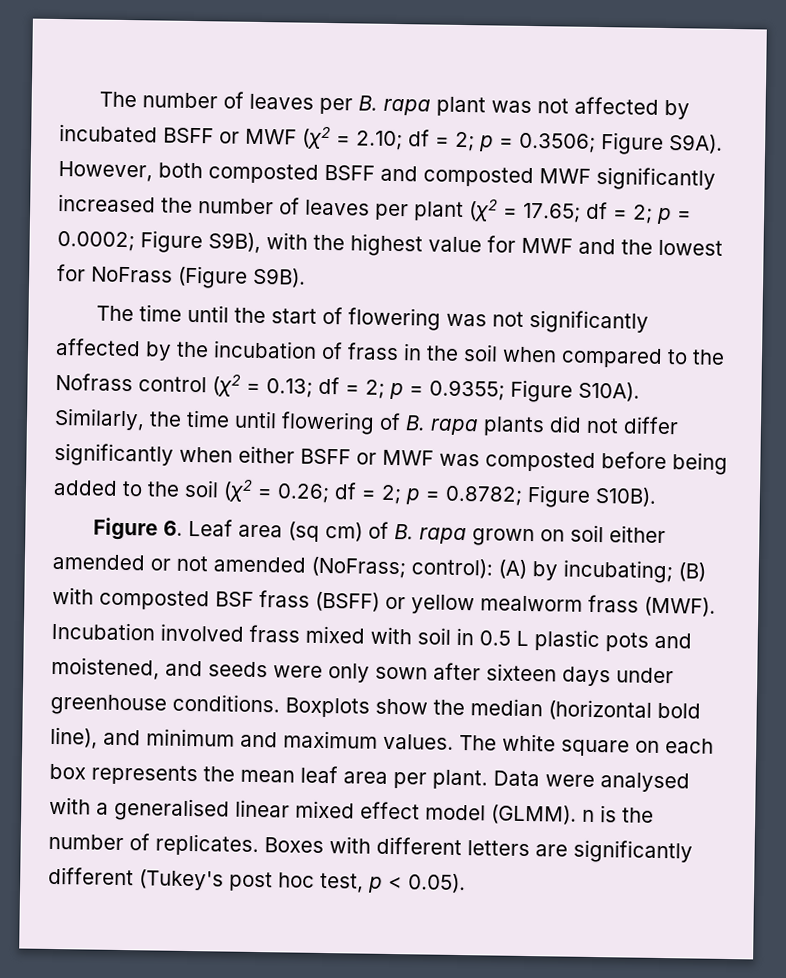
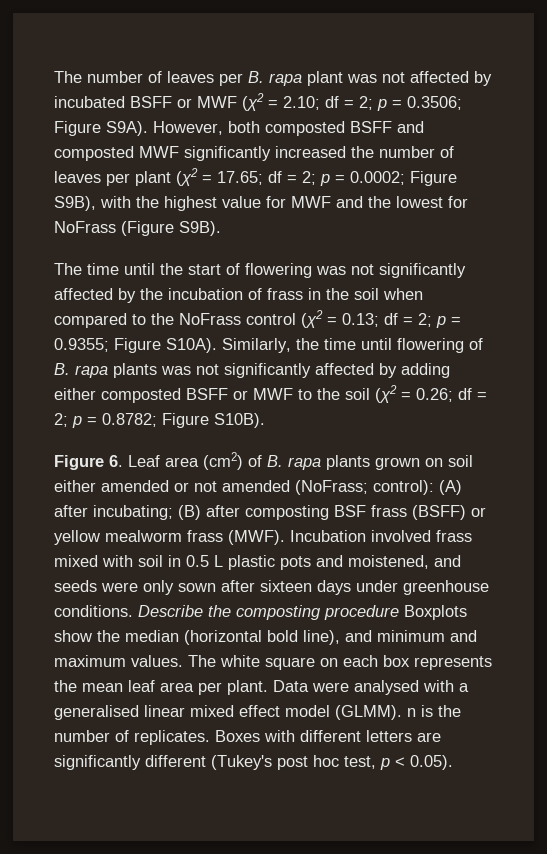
[55,372,133,392] Nofrass -> [179,313,241,325] NoFrass
[549,415,679,435] [54,442,728,475] [53,479,118,496] did not differ significantly when either BSFF or MWF was composted before being added -> [161,363,450,378] [54,388,293,403] was not significantly affected by adding either composted BSFF or MWF
[287,521,467,545] (sq cm) of B. rapa -> [203,452,370,470] (cm2) of B. rapa plants
[532,561,558,581] by -> [54,505,88,517] after
[52,586,210,611] with composted -> [206,505,329,520] after composting
(280, 703) none -> [138,605,399,620] Describe the composting procedure

